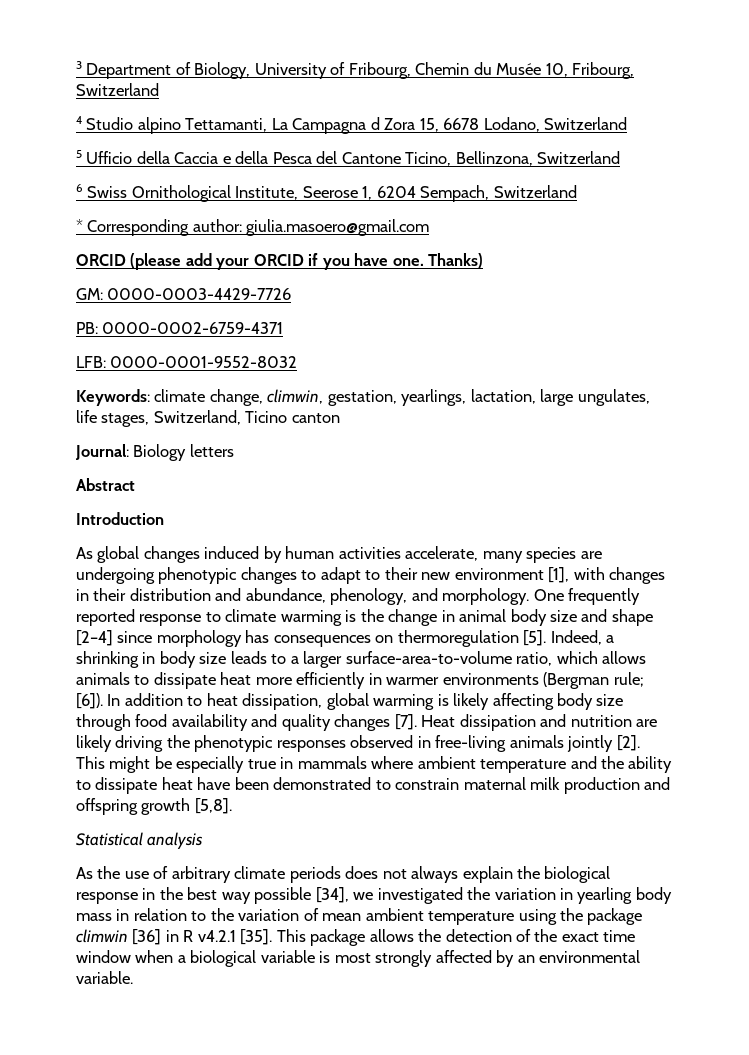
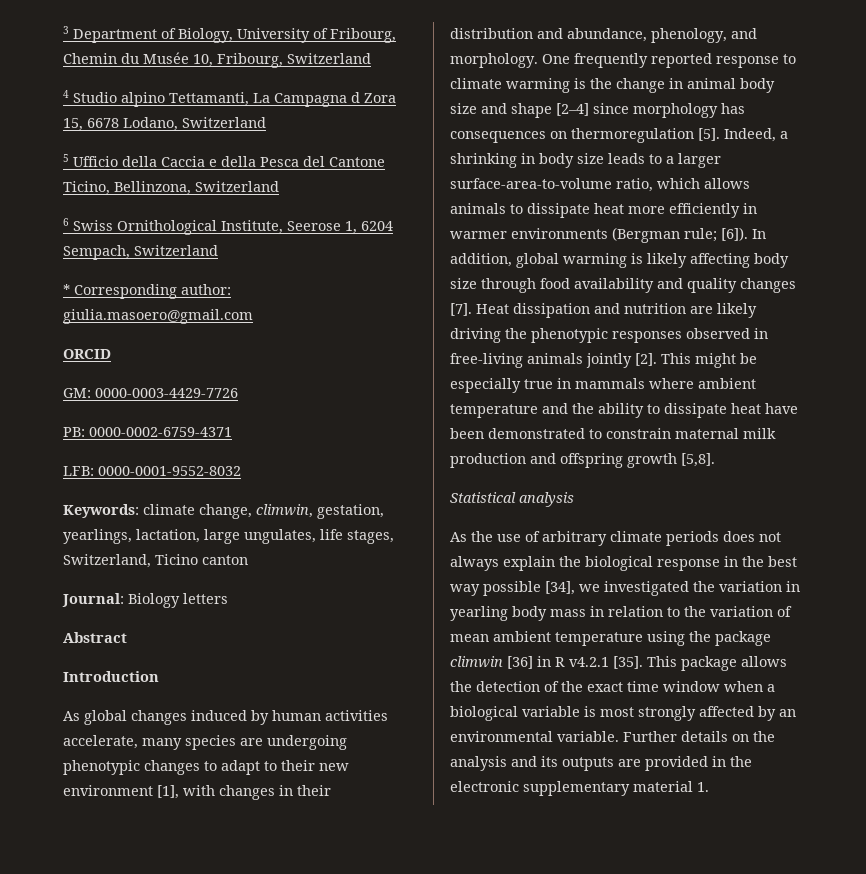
[130,253,484,270] (please add your ORCID if you have one. Thanks) -> (111, 354) none
[124,693,323,710] addition to heat dissipation, -> [450,253,512,267] addition,
(133, 977) none -> [623,731,775,742] [450,756,752,771] [450,781,709,796] Further details on the analysis and its outputs are provided in the electronic supplementary material 1.

